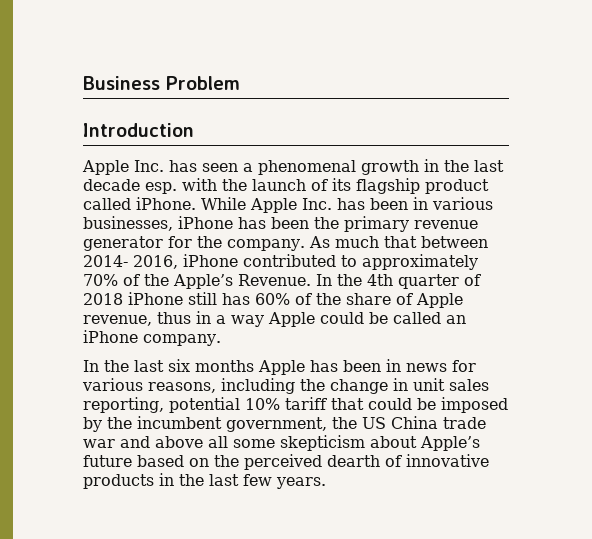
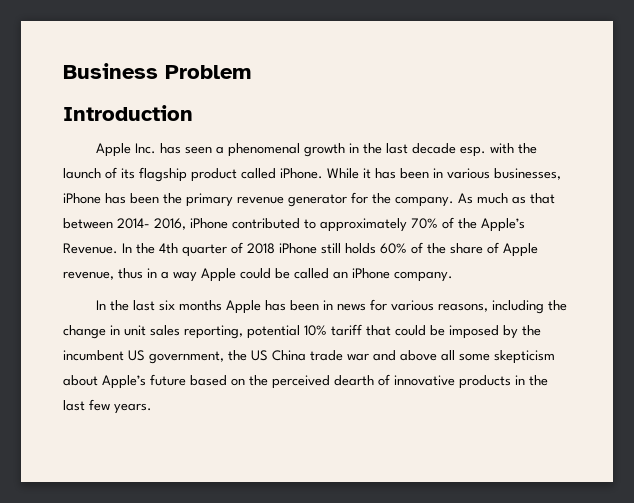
[250,198,332,213] Apple Inc. -> [363,168,371,179] it
(379, 242) none -> [512,196,526,204] as
[222,293,250,305] has -> [345,243,376,254] holds
(222, 422) none -> [128,350,145,361] US

